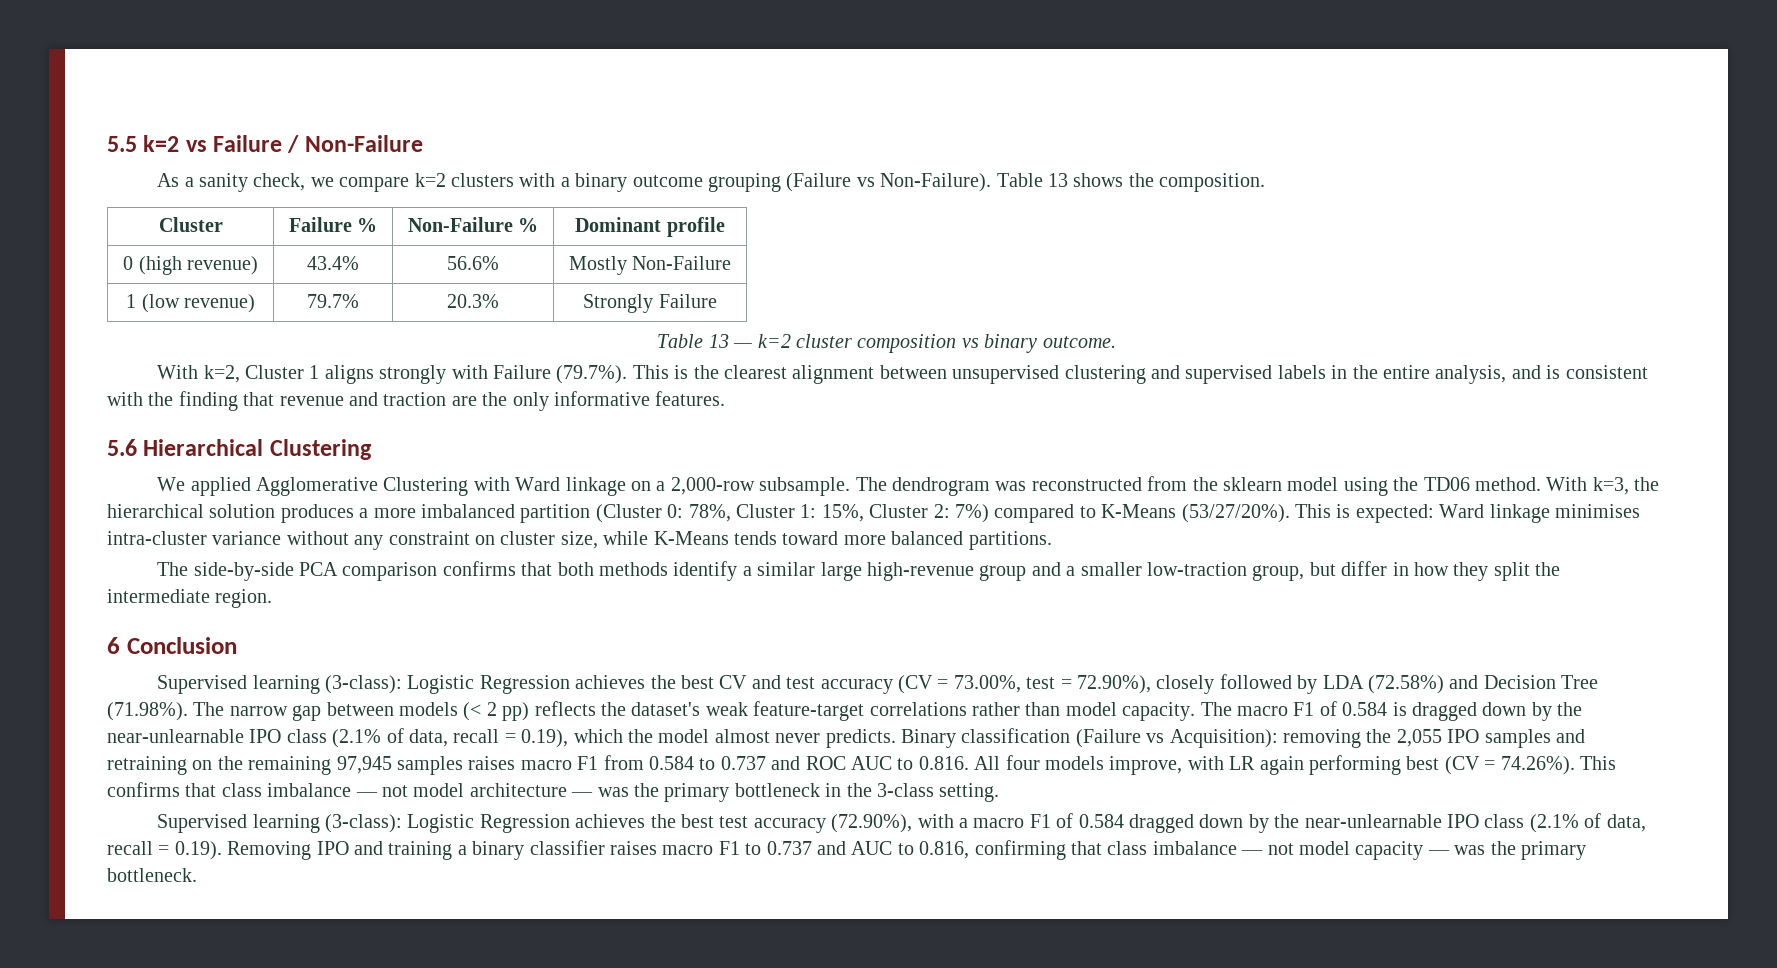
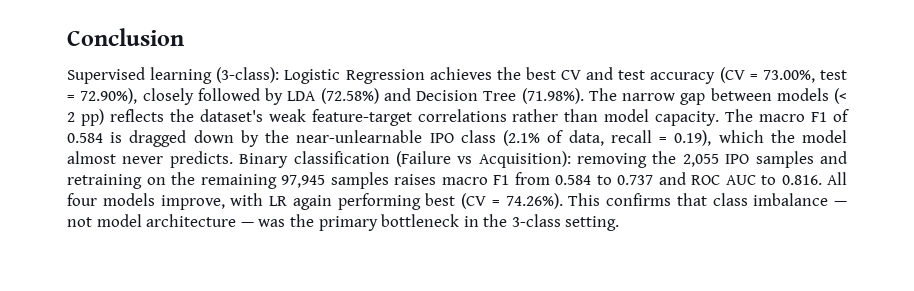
[107,135,423,153] [157,173,1266,192] [158,217,223,232] [288,217,378,232] [407,217,539,232] [575,217,725,237] [123,256,258,275] [307,256,359,270] [446,256,499,270] [568,256,732,275] [126,294,255,313] [307,294,359,308] [446,294,499,308] [583,294,717,313] [657,334,1116,353] [157,365,1648,384] [107,391,726,411] [107,439,372,460] [157,476,1660,496] [107,504,1641,523] [107,531,1052,550] [157,561,1561,581] [107,589,273,608] [107,637,120,654] 5.5 k=2 vs Failure / Non-Failure // As a sanity check, we compare k=2 clusters with a binary outcome grouping (Failure vs Non-Failure). Table 13 shows the composition. // Cluster | Failure % | Non-Failure % | Dominant profile // 0 (high revenue) | 43.4% | 56.6% | Mostly Non-Failure // 1 (low revenue) | 79.7% | 20.3% | Strongly Failure // Table 13 — k=2 cluster composition vs binary outcome. // With k=2, Cluster 1 aligns strongly with Failure (79.7%). This is the clearest alignment between unsupervised clustering and supervised labels in the entire analysis, and is consistent with the finding that revenue and traction are the only informative features. // 5.6 Hierarchical Clustering // We applied Agglomerative Clustering with Ward linkage on a 2,000-row subsample. The dendrogram was reconstructed from the sklearn model using the TD06 method. With k=3, the hierarchical solution produces a more imbalanced partition (Cluster 0: 78%, Cluster 1: 15%, Cluster 2: 7%) compared to K-Means (53/27/20%). This is expected: Ward linkage minimises intra-cluster variance without any constraint on cluster size, while K-Means tends toward more balanced partitions. // The side-by-side PCA comparison confirms that both methods identify a similar large high-revenue group and a smaller low-traction group, but differ in how they split the intermediate region. // 6 -> (67, 37) none
[157,813,1646,833] [107,840,1587,860] [107,868,197,882] // Supervised learning (3-class): Logistic Regression achieves the best test accuracy (72.90%), with a macro F1 of 0.584 dragged down by the near-unlearnable IPO class (2.1% of data, recall = 0.19). Removing IPO and training a binary classifier raises macro F1 to 0.737 and AUC to 0.816, confirming that class imbalance — not model capacity — was the primary bottleneck. -> (620, 223) none

